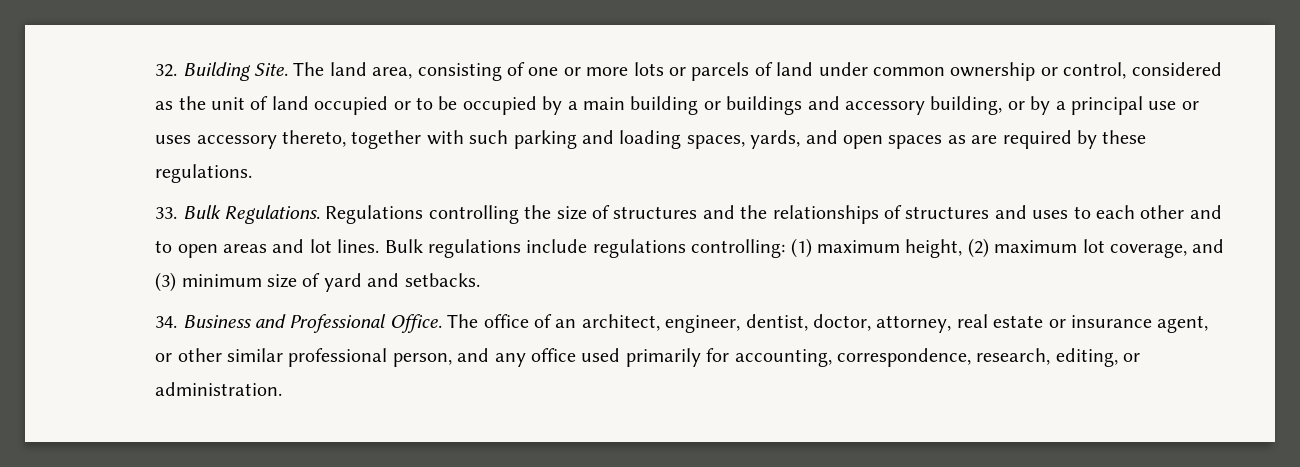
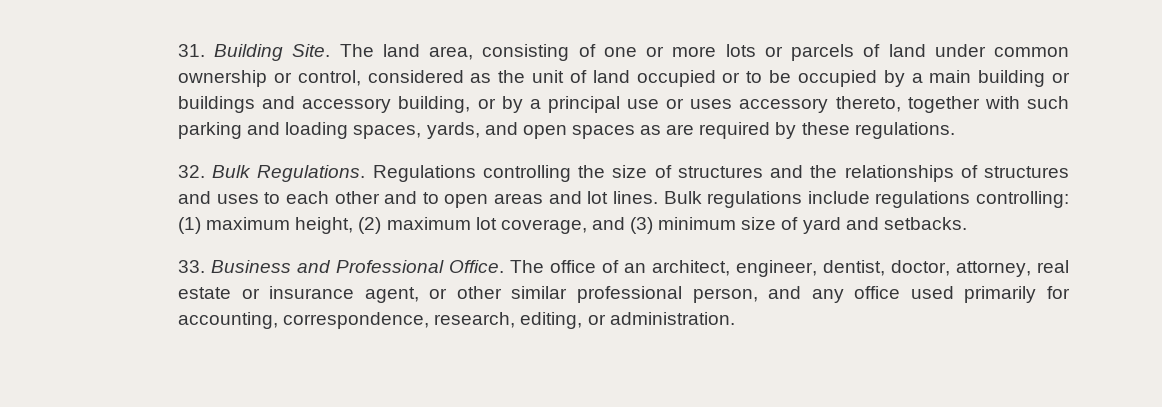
[155,64,178,77] 32. -> [178,44,206,57] 31.
[155,207,178,219] 33. -> [178,165,206,178] 32.
[155,316,178,328] 34. -> [178,260,206,273] 33.

